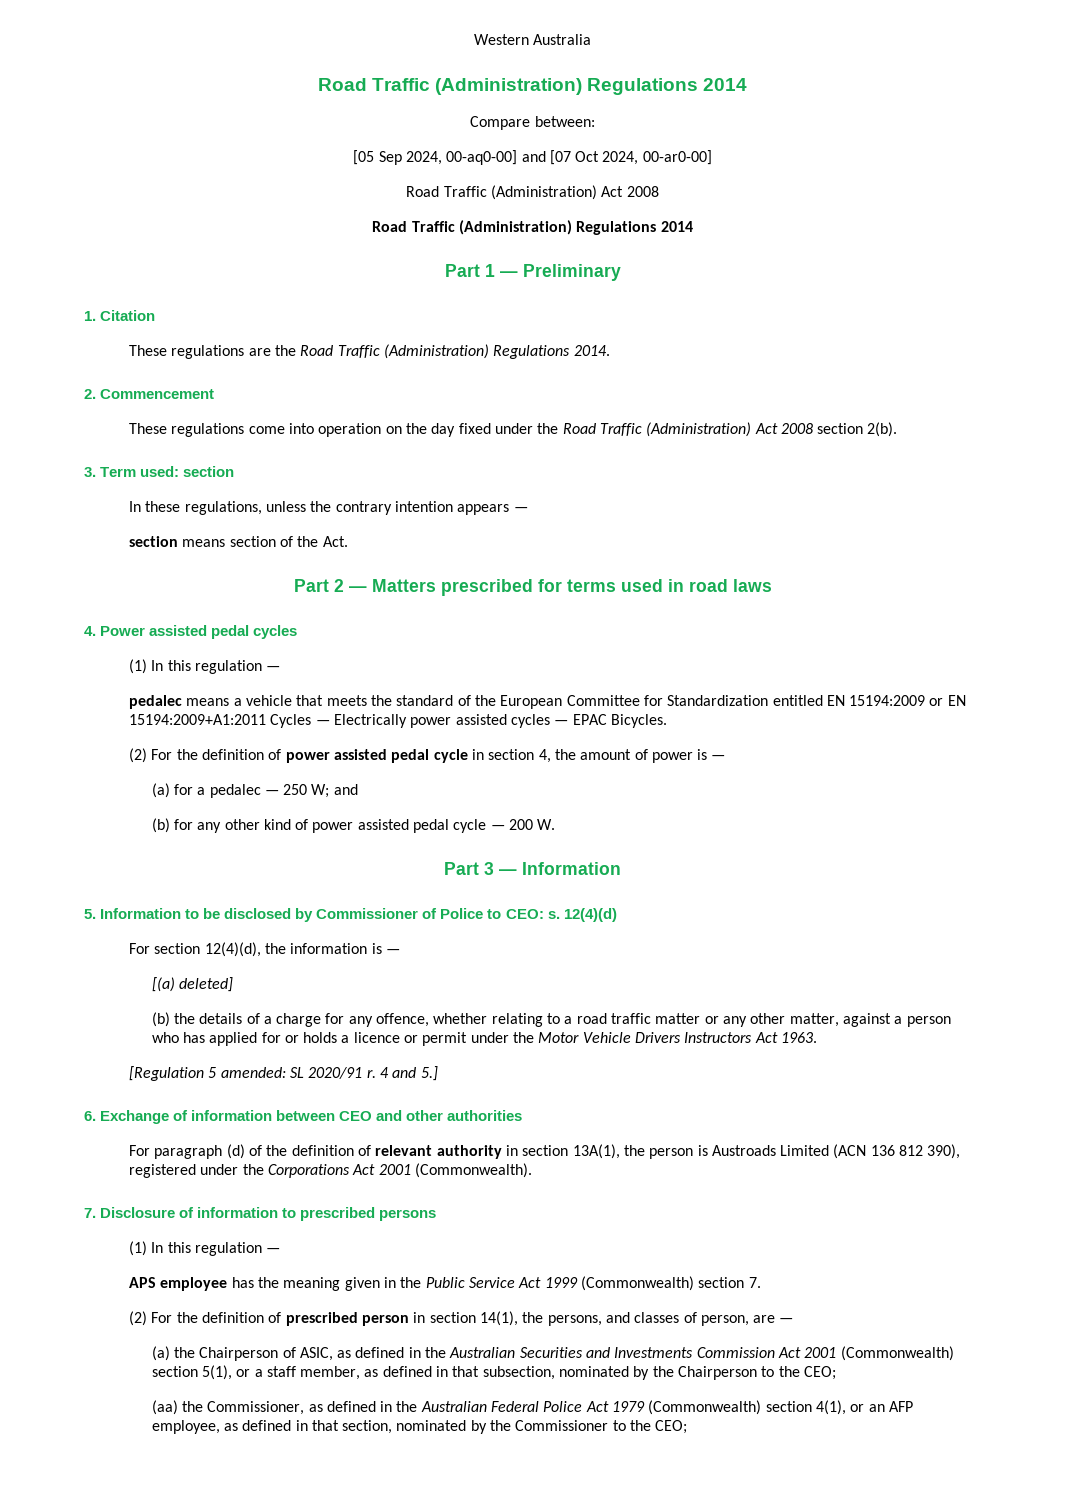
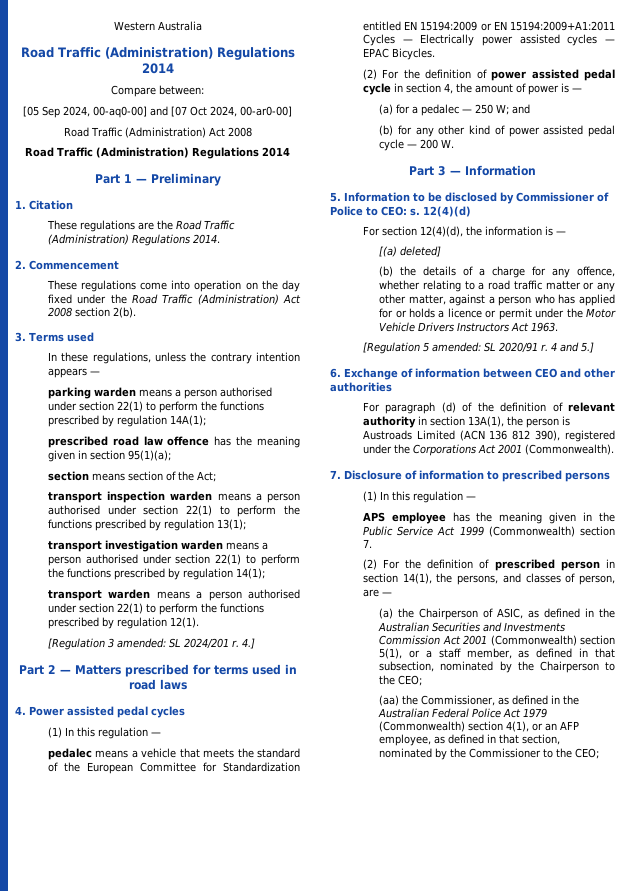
[100,466,235,477] Term used: section -> [29,332,94,342] Terms used
(528, 509) none -> [47,387,272,399] [47,401,264,413] [47,415,206,427] [47,436,300,448] [47,450,171,462] // parking warden means a person authorised under section 22(1) to perform the functions prescribed by regulation 14A(1); // prescribed road law offence has the meaning given in section 95(1)(a);
[322,536,348,547] Act. -> [196,471,216,482] [47,491,301,503] [47,505,300,517] [47,519,246,531] [47,540,268,552] [47,554,300,566] [47,568,265,580] [47,589,300,601] [47,603,264,615] [47,617,199,629] [47,638,255,650] Act; // transport inspection warden means a person authorised under section 22(1) to perform the functions prescribed by regulation 13(1); // transport investigation warden means a person authorised under section 22(1) to perform the functions prescribed by regulation 14(1); // transport warden means a person authorised under section 22(1) to perform the functions prescribed by regulation 12(1). // [Regulation 3 amended: SL 2024/201 r. 4.]

